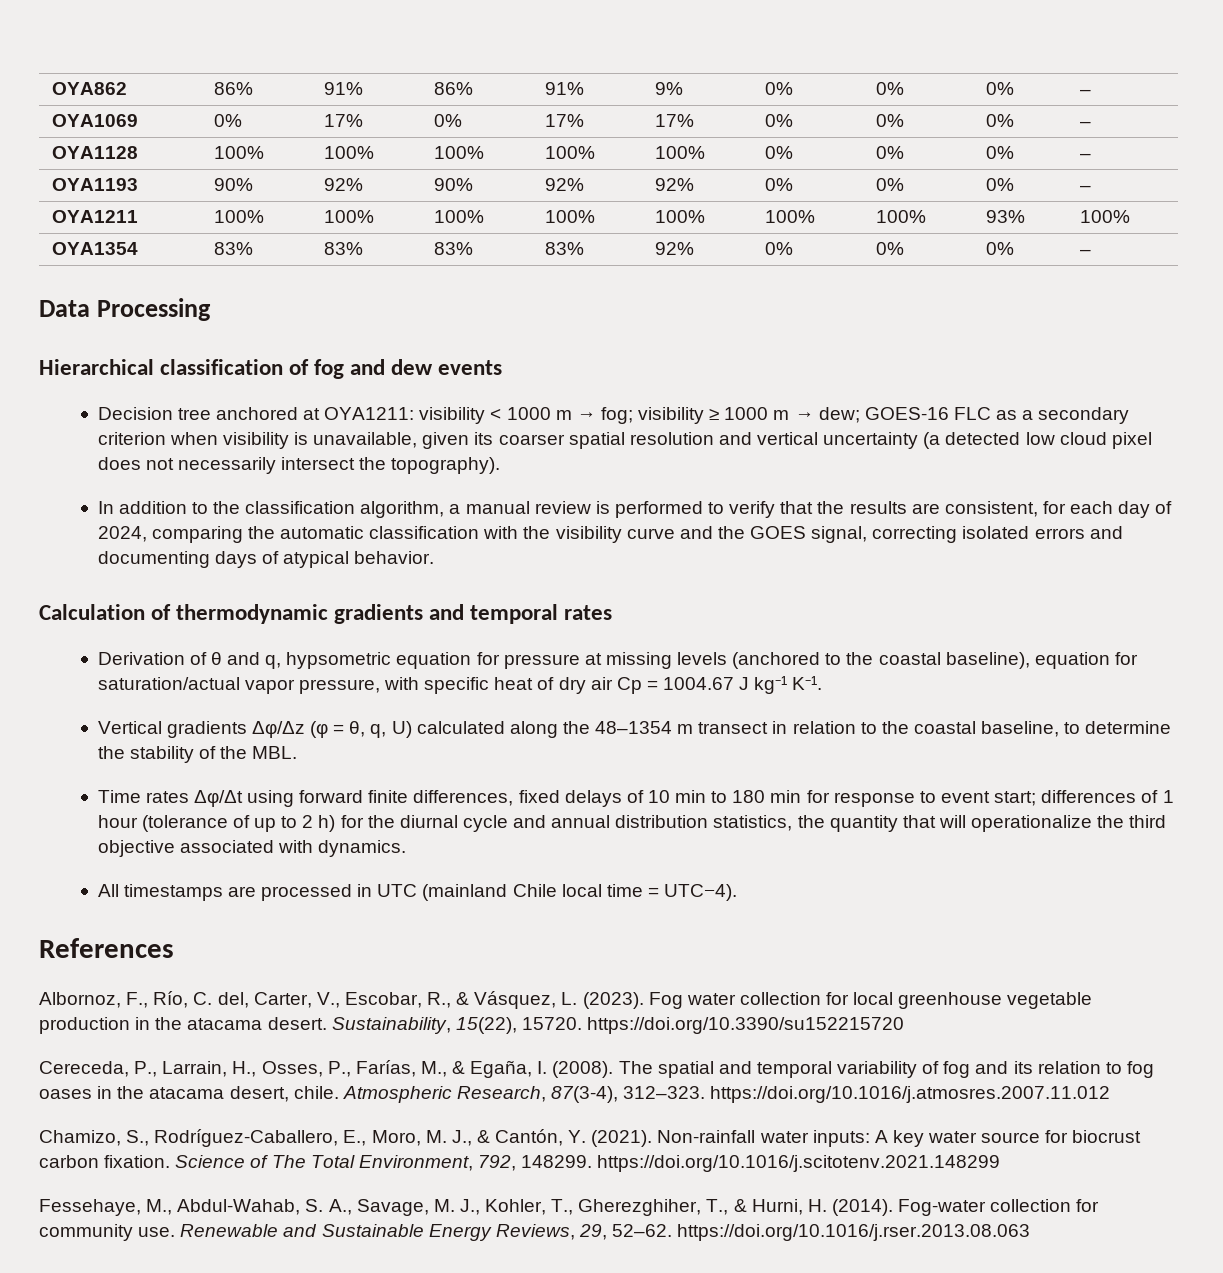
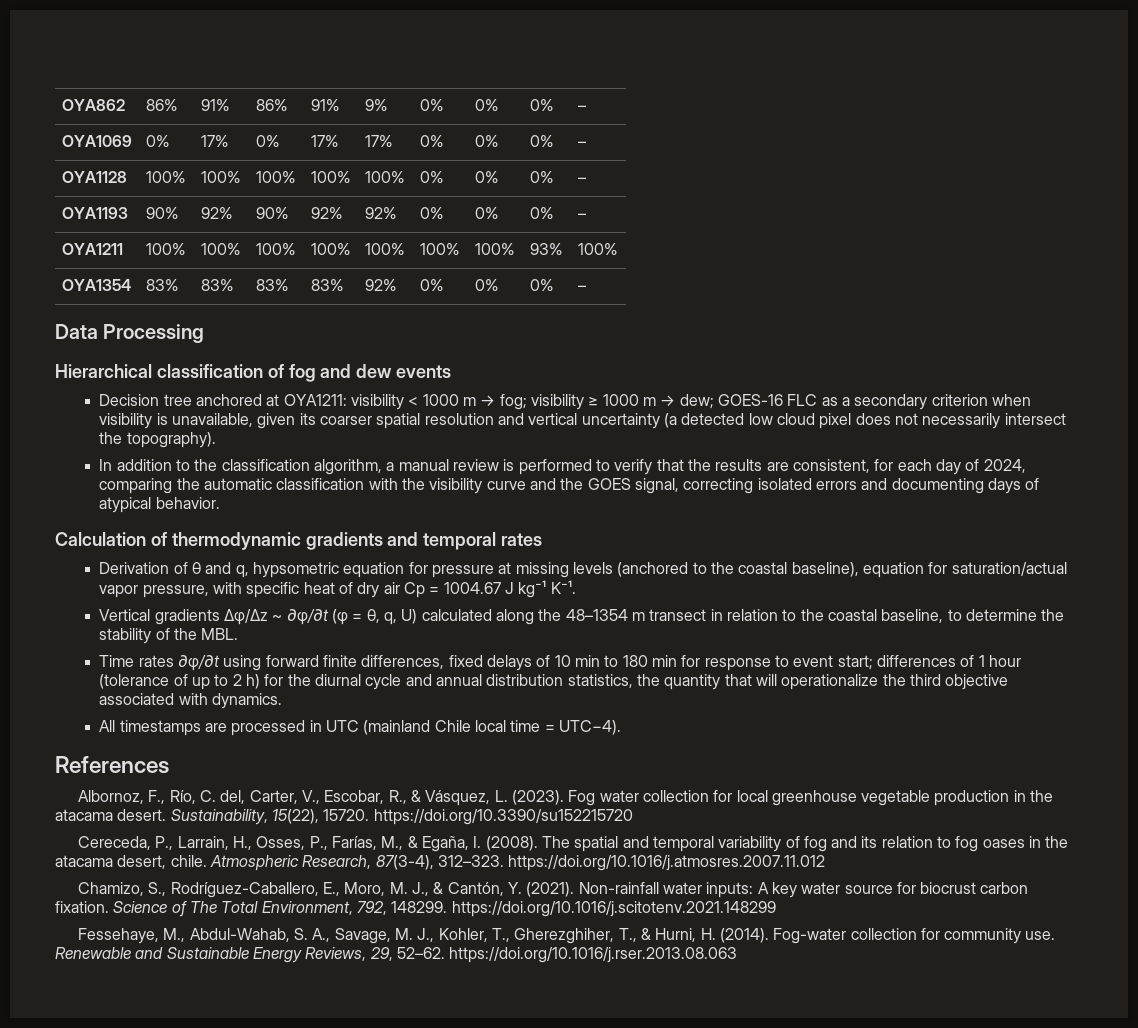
(305, 729) none -> [272,609,329,625] ~ ∂φ/∂t
[193,790,243,807] Δφ/Δt -> [178,655,221,671] ∂φ/∂t

